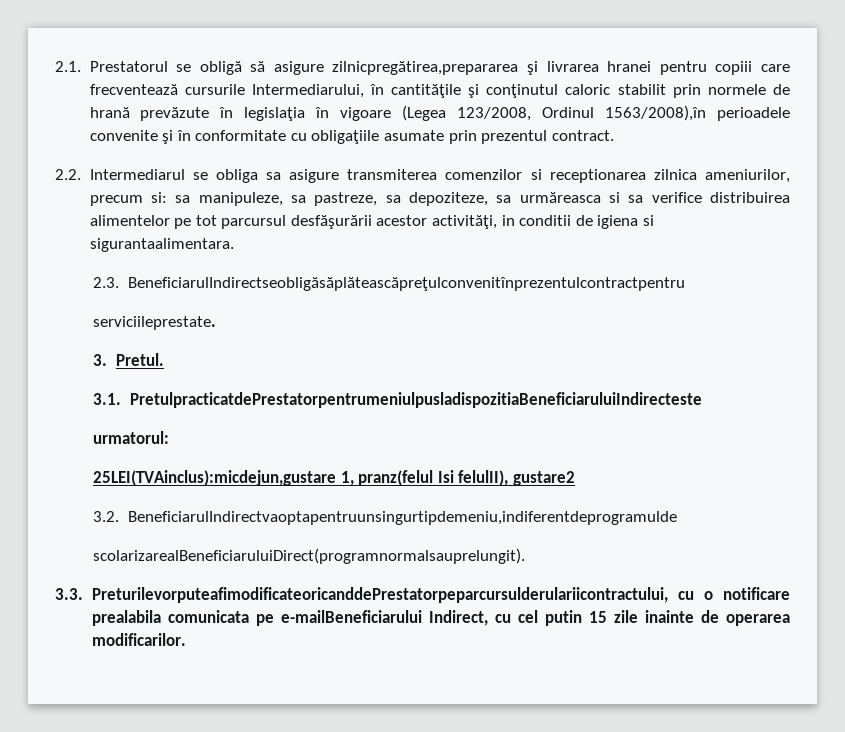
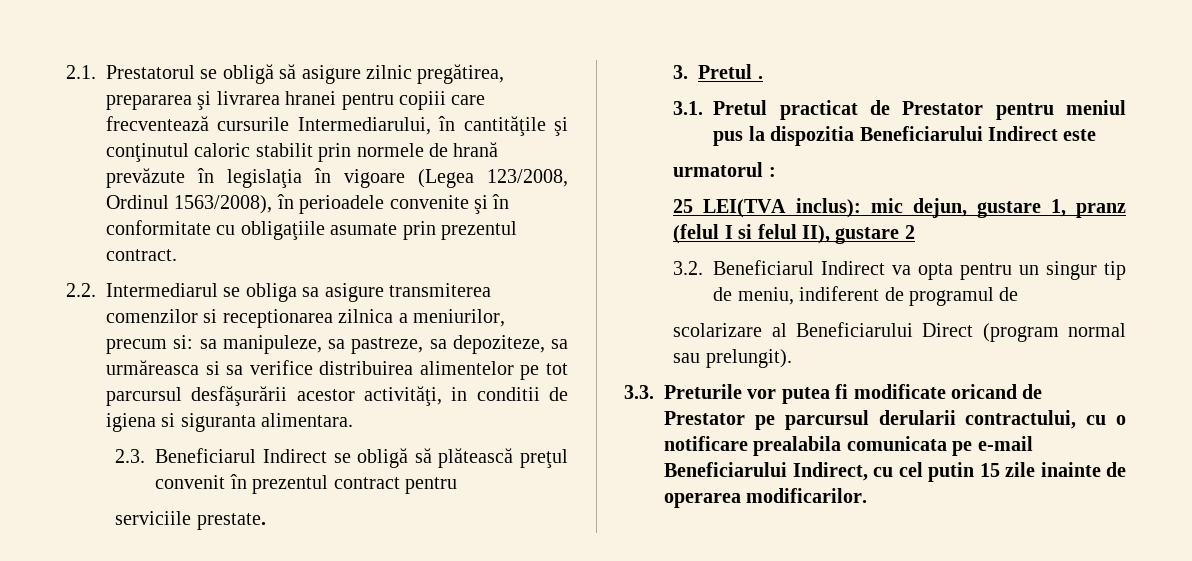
[332,61,519,75] zilnicpregătirea,prepararea -> [366,64,505,84] [106,95,192,110] zilnic pregătirea, prepararea
[605,105,707,121] 1563/2008),în -> [174,194,294,214] 1563/2008), în
[704,169,790,183] ameniurilor, -> [398,309,505,327] a meniurilor,
[89,238,234,252] sigurantaalimentara. -> [180,413,354,432] siguranta alimentara.
[127,277,685,291] [93,316,217,330] BeneficiarulIndirectseobligăsăplăteascăpreţulconvenitînprezentulcontractpentru // serviciileprestate. -> [155,448,569,468] [155,474,457,494] [115,511,266,530] Beneficiarul Indirect se obligă să plătească preţul convenit în prezentul contract pentru // serviciile prestate.
[115,353,164,366] Pretul. -> [698,64,763,79] Pretul .
[129,392,702,408] [93,431,170,444] [93,470,575,486] [93,511,677,525] [93,548,526,564] [55,587,668,603] PretulpracticatdePrestatorpentrumeniulpusladispozitiaBeneficiaruluiIndirecteste // urmatorul: // 25LEI(TVAinclus):micdejun,gustare 1, pranz(felul Isi felulII), gustare2 // 3.2. BeneficiarulIndirectvaoptapentruunsingurtipdemeniu,indiferentdeprogramulde // scolarizarealBeneficiaruluiDirect(programnormalsauprelungit). // 3.3. PreturilevorputeafimodificateoricanddePrestatorpeparcursulderulariicontractului, -> [713,100,1126,120] [713,126,1097,146] [673,162,776,177] [673,198,1126,218] [673,224,915,244] [673,260,1126,280] [713,286,1019,306] [673,322,1126,342] [673,349,792,368] [624,384,1043,404] [664,410,1077,430] Pretul practicat de Prestator pentru meniul pus la dispozitia Beneficiarului Indirect este // urmatorul : // 25 LEI(TVA inclus): mic dejun, gustare 1, pranz (felul I si felul II), gustare 2 // 3.2. Beneficiarul Indirect va opta pentru un singur tip de meniu, indiferent de programul de // scolarizare al Beneficiarului Direct (program normal sau prelungit). // 3.3. Preturile vor putea fi modificate oricand de Prestator pe parcursul derularii contractului,
[280,610,422,623] e-mailBeneficiarului -> [977,436,1033,451] [664,462,787,477] e-mail Beneficiarului

